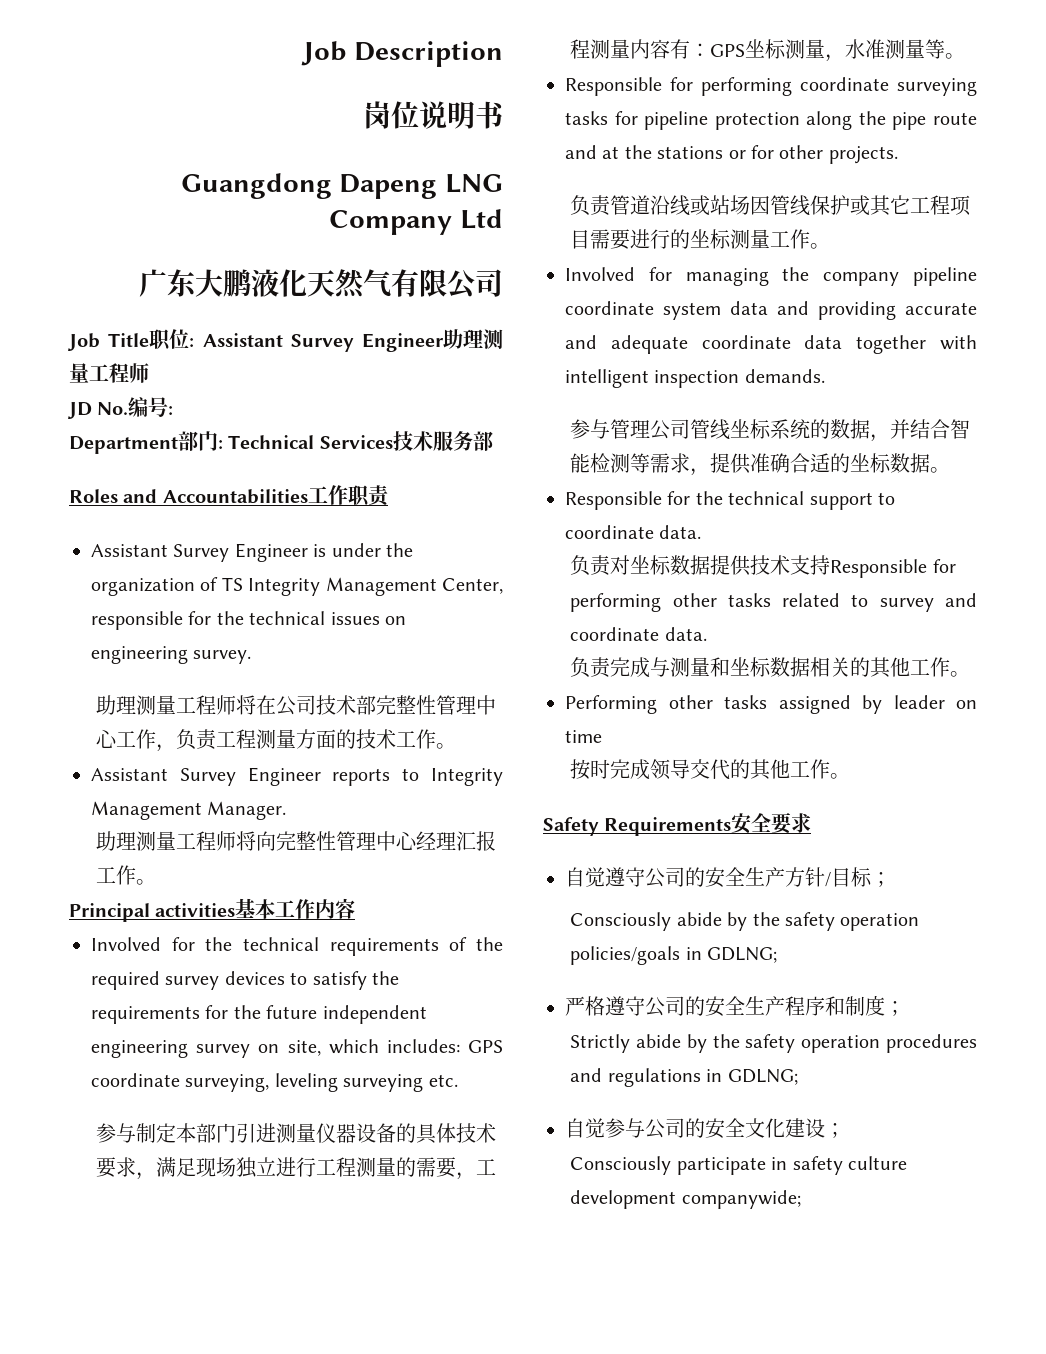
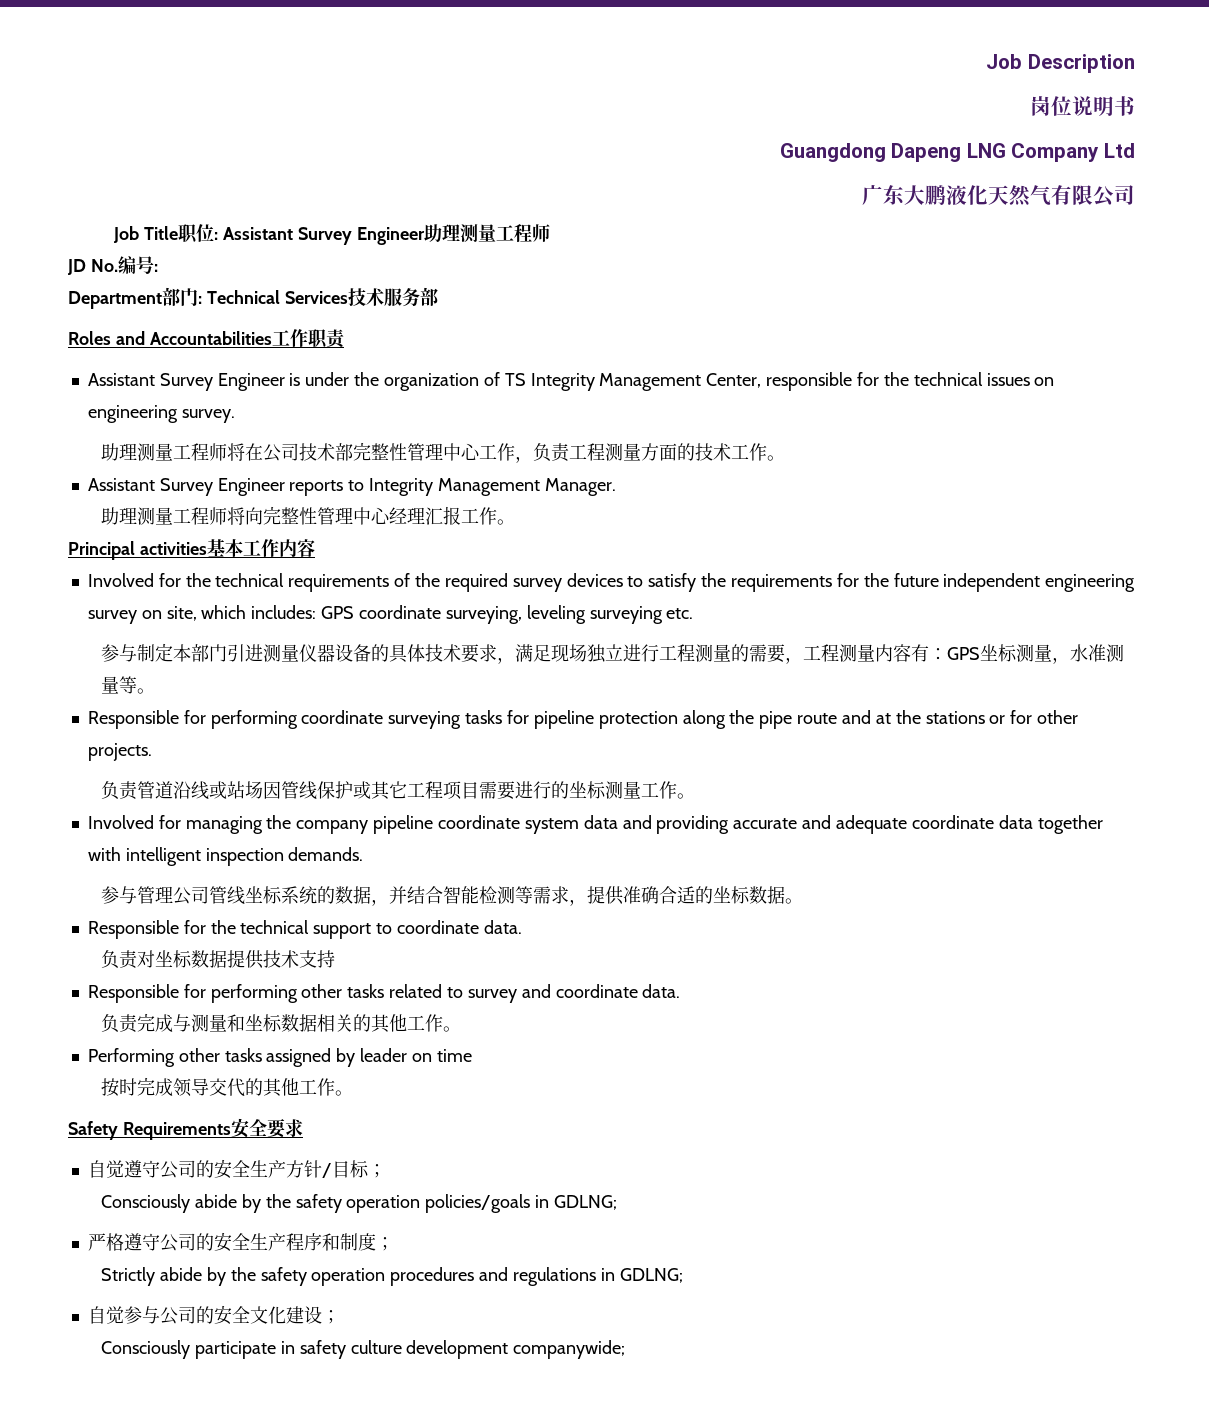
(831, 565) none -> (336, 959) //

